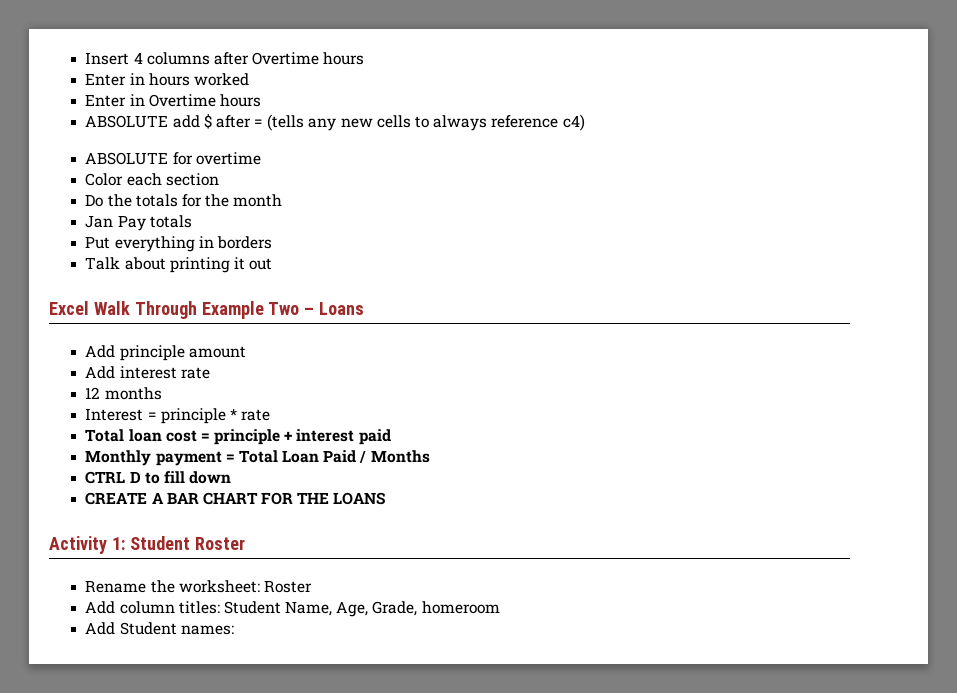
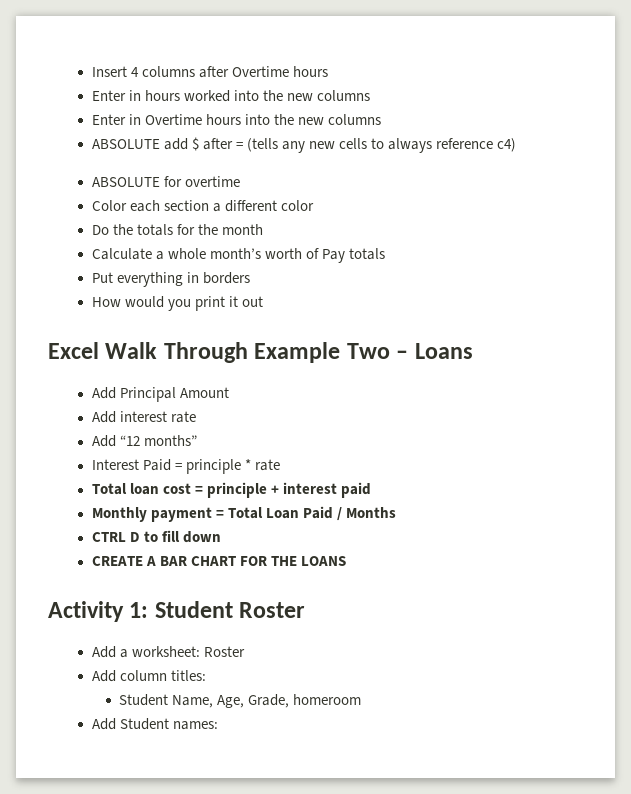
(249, 79) none -> [234,90,371,101] into the new columns
(261, 100) none -> [245,114,382,125] into the new columns
(219, 179) none -> [213,200,315,212] a different color
[85,215,114,228] Jan -> [91,248,320,260] Calculate a whole month’s worth of
[85,257,230,273] Talk about printing -> [91,296,226,311] How would you print
[119,345,246,361] principle amount -> [119,387,229,402] Principal Amount
[85,387,162,400] 12 months -> [91,435,197,447] Add “12 months”
(144, 414) none -> [142,459,171,471] Paid
[85,580,175,593] Rename the -> [91,646,128,658] Add a
(220, 607) none -> (206, 675) //

